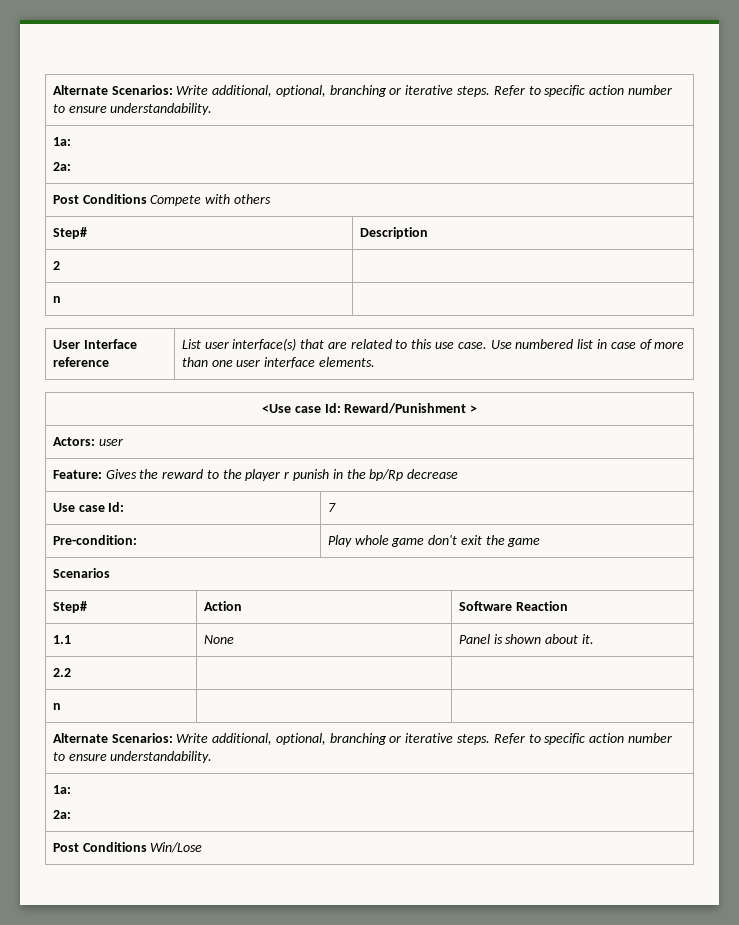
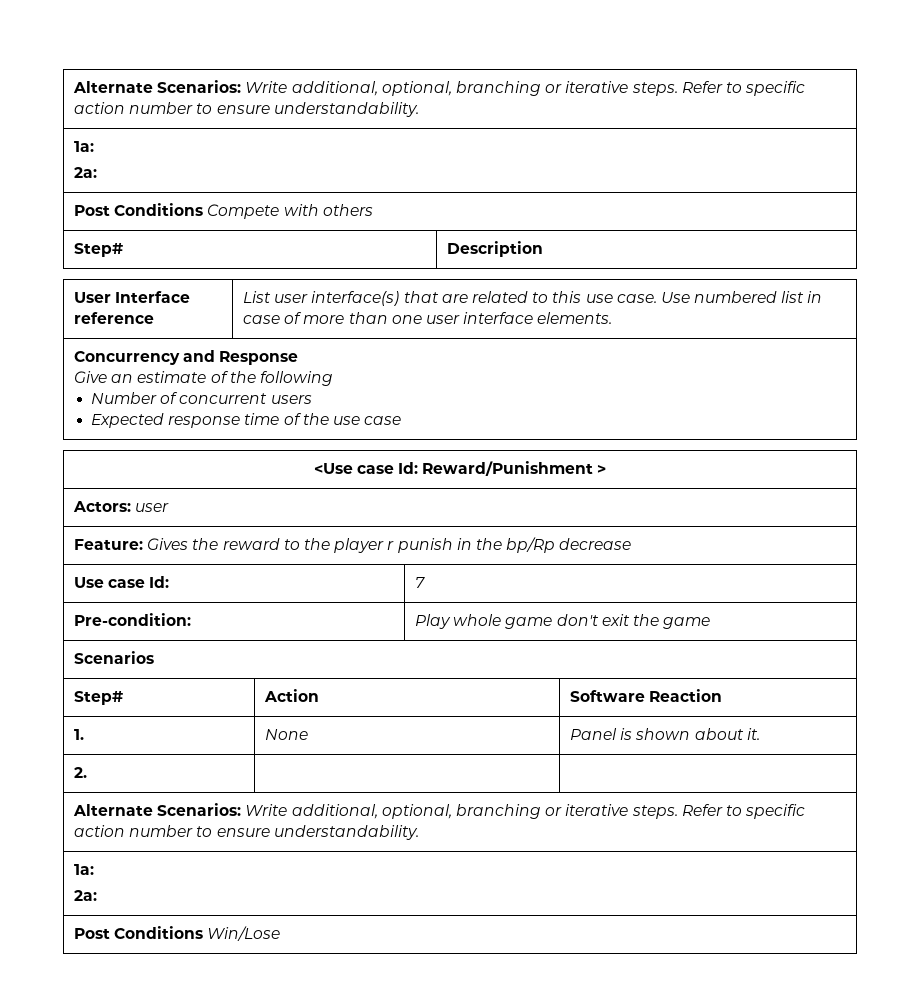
[52,261,60,270] [52,296,61,303] // 2 | // n | -> (544, 249) none
(375, 362) none -> [74,350,299,365] [74,371,333,386] [91,392,312,404] [91,413,402,428] // Concurrency and Response // Give an estimate of the following // Number of concurrent users // Expected response time of the use case
[52,635,71,644] 1.1 -> [74,729,85,740] 1.
[52,668,71,677] [52,703,61,710] 2.2 | | // n -> [74,767,88,778] 2.

